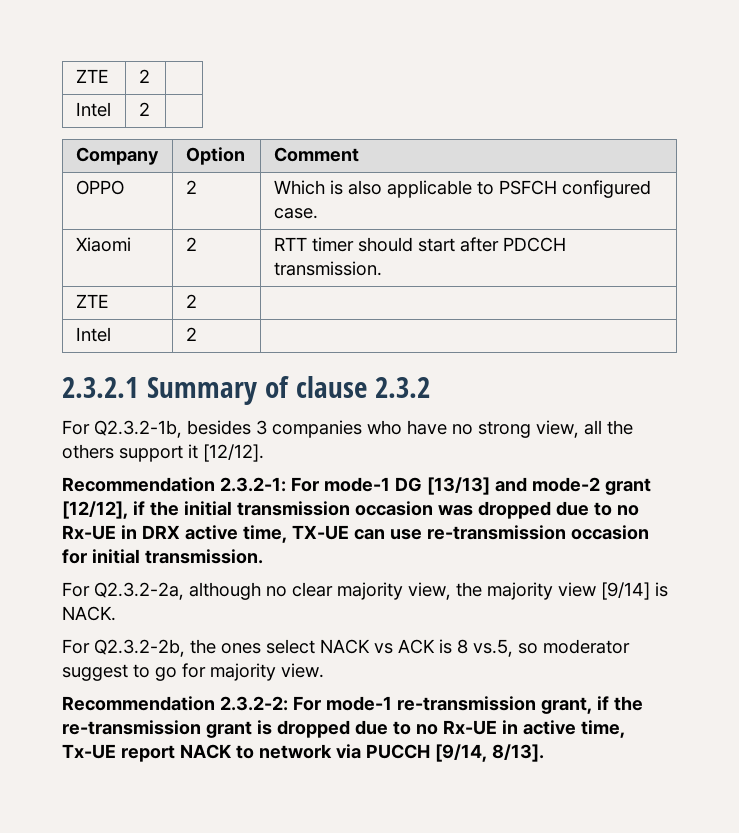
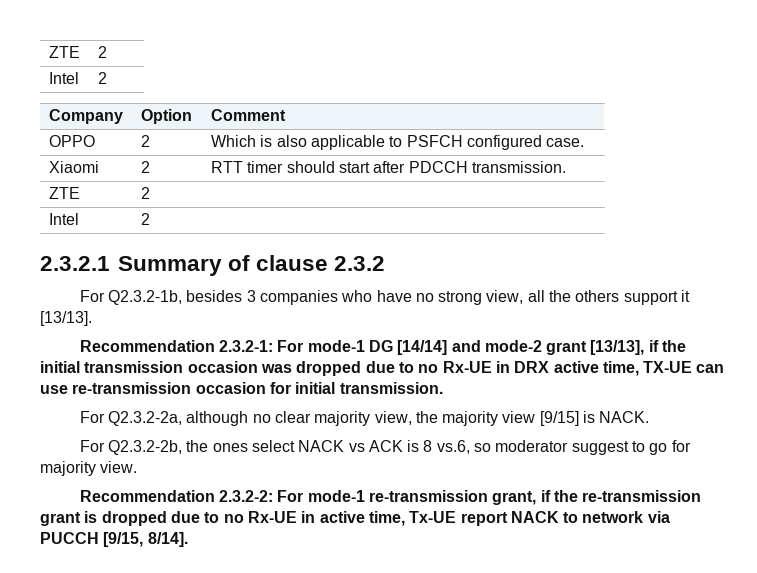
[203,444,264,462] [12/12]. -> [40,311,92,326] [13/13].
[427,477,490,495] [13/13] -> [397,340,448,355] [14/14]
[62,501,128,519] [12/12], -> [590,340,645,355] [13/13],
[601,582,650,600] [9/14] -> [539,411,579,426] [9/15]
[473,639,513,657] vs.5, -> [436,440,470,454] vs.6,
[435,744,544,762] [9/14, 8/13]. -> [103,532,188,547] [9/15, 8/14].

